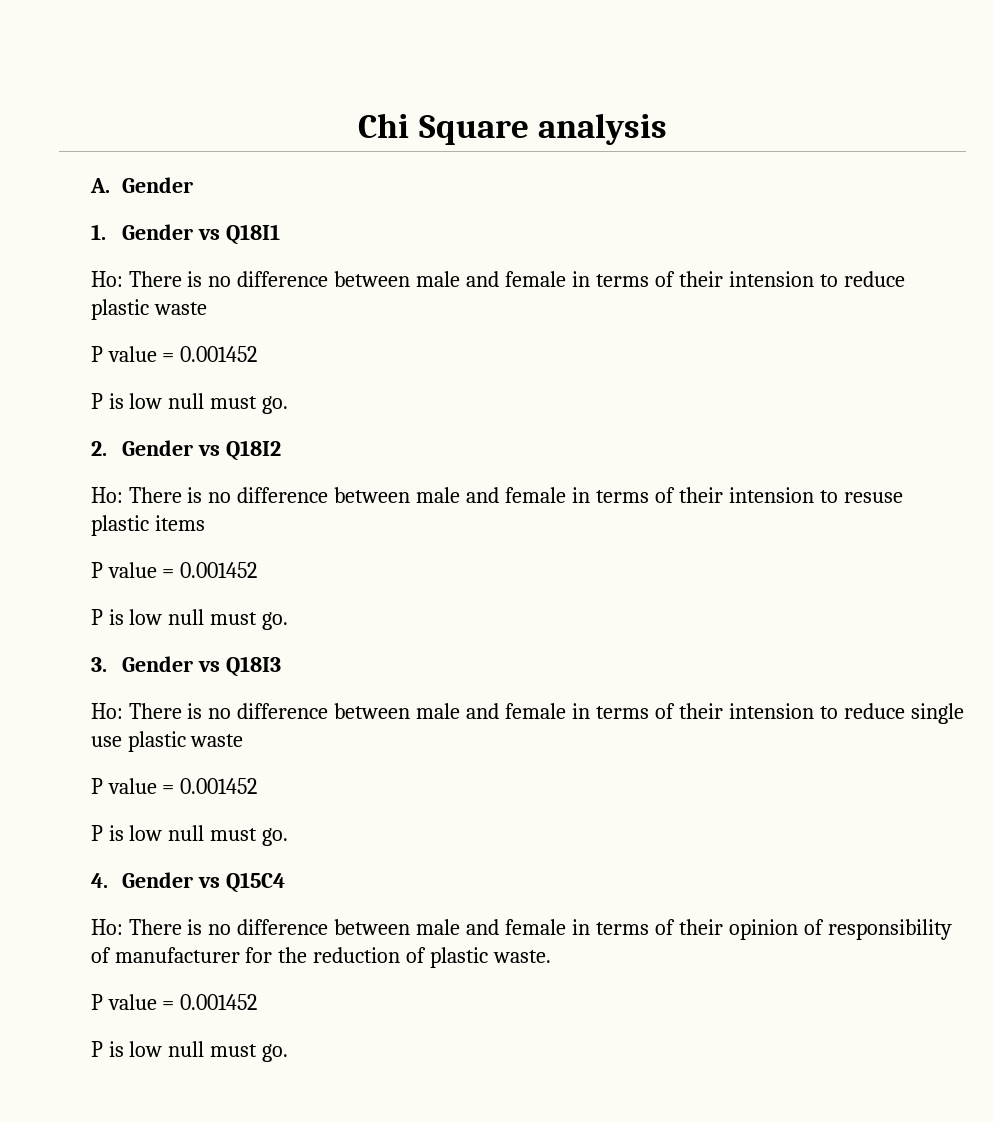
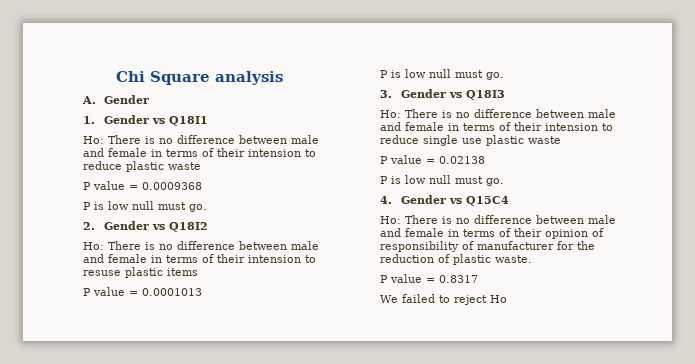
[180,346,258,362] 0.001452 -> [142,182,203,190] 0.0009368
[180,562,258,578] 0.001452 -> [142,288,203,296] 0.0001013
[180,778,258,794] 0.001452 -> [439,156,486,164] 0.02138
[180,994,258,1010] [90,1041,289,1062] 0.001452 // P is low null must go. -> [439,275,479,283] [380,294,508,305] 0.8317 // We failed to reject Ho

